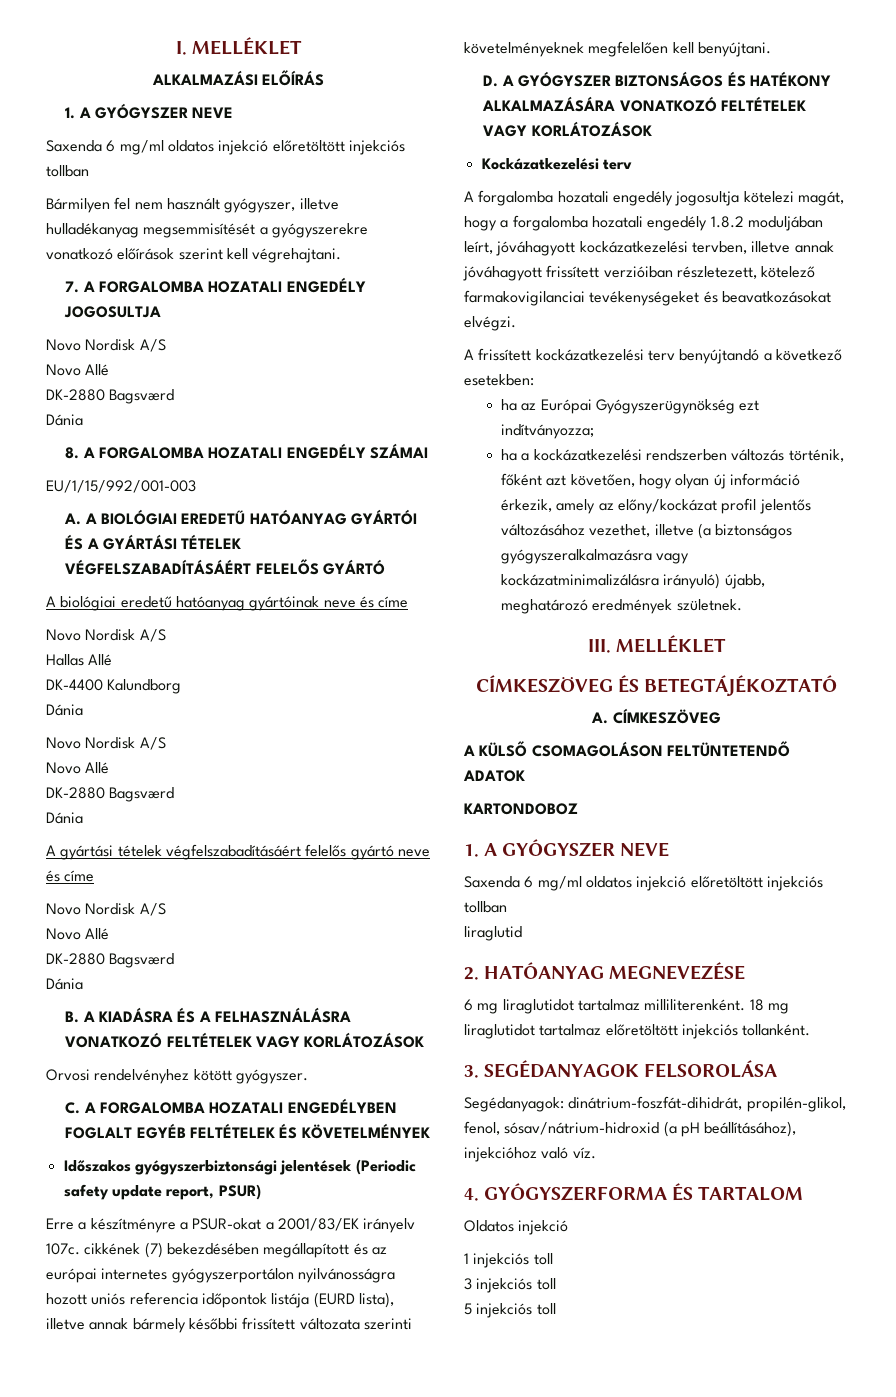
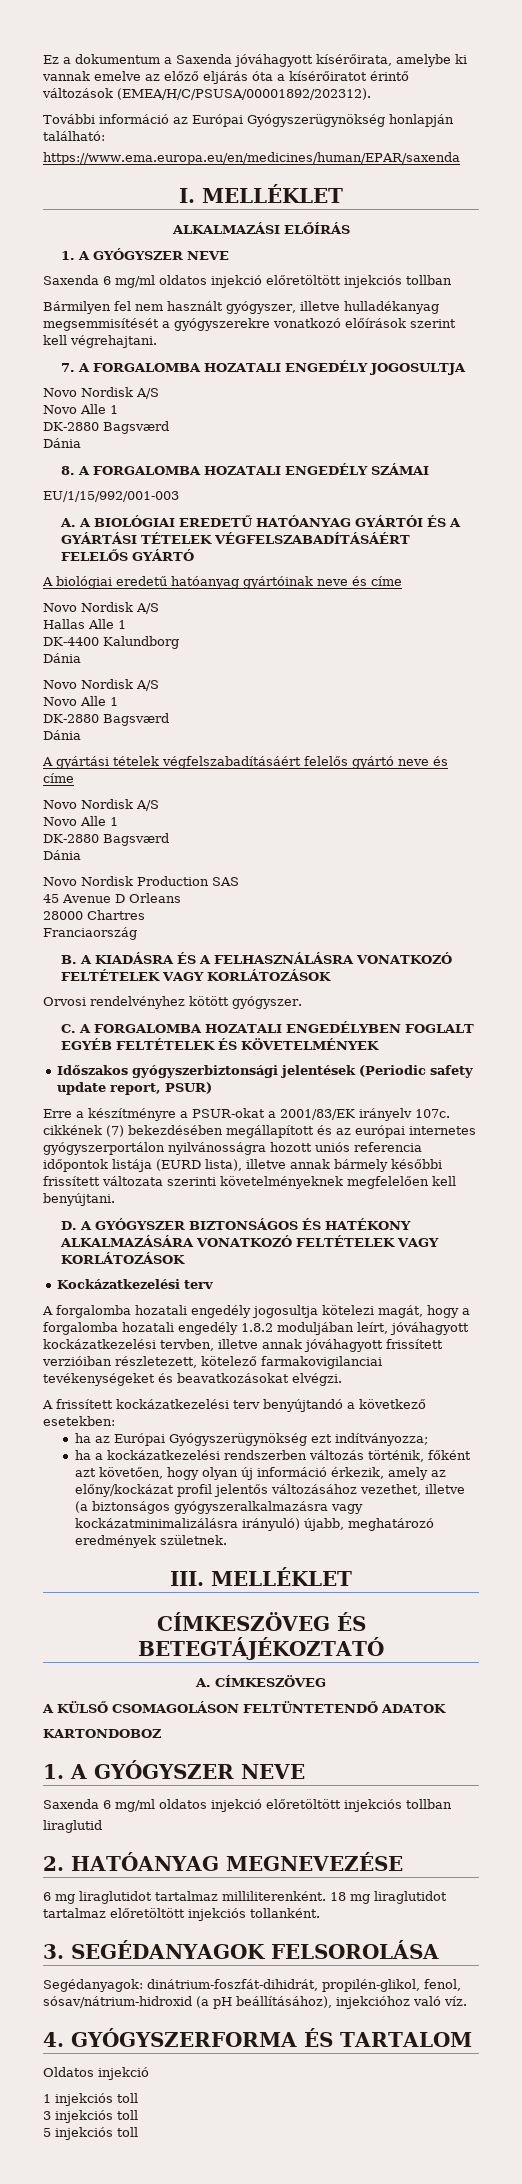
(175, 48) none -> [43,54,467,67] [42,71,409,84] [42,88,371,100] [43,114,454,127] [43,131,105,141] [43,152,460,165] Ez a dokumentum a Saxenda jóváhagyott kísérőirata, amelybe ki vannak emelve az előző eljárás óta a kísérőiratot érintő változások (EMEA/H/C/PSUSA/00001892/202312). // További információ az Európai Gyógyszerügynökség honlapján található: // https://www.ema.europa.eu/en/medicines/human/EPAR/saxenda //
[85,364,110,376] Allé -> [80,404,118,414] Alle 1
[88,654,113,666] Allé -> [88,619,126,629] Alle 1
[85,762,110,774] Allé -> [80,696,118,706] Alle 1
[85,928,110,940] [46,953,175,968] [46,978,83,990] Allé // DK-2880 Bagsværd // Dánia -> [80,816,118,826] [43,833,169,846] [43,850,81,860] [43,876,239,886] [43,893,181,903] [43,910,145,920] [43,927,137,940] Alle 1 // DK-2880 Bagsværd // Dánia // Novo Nordisk Production SAS // 45 Avenue D Orleans // 28000 Chartres // Franciaország

